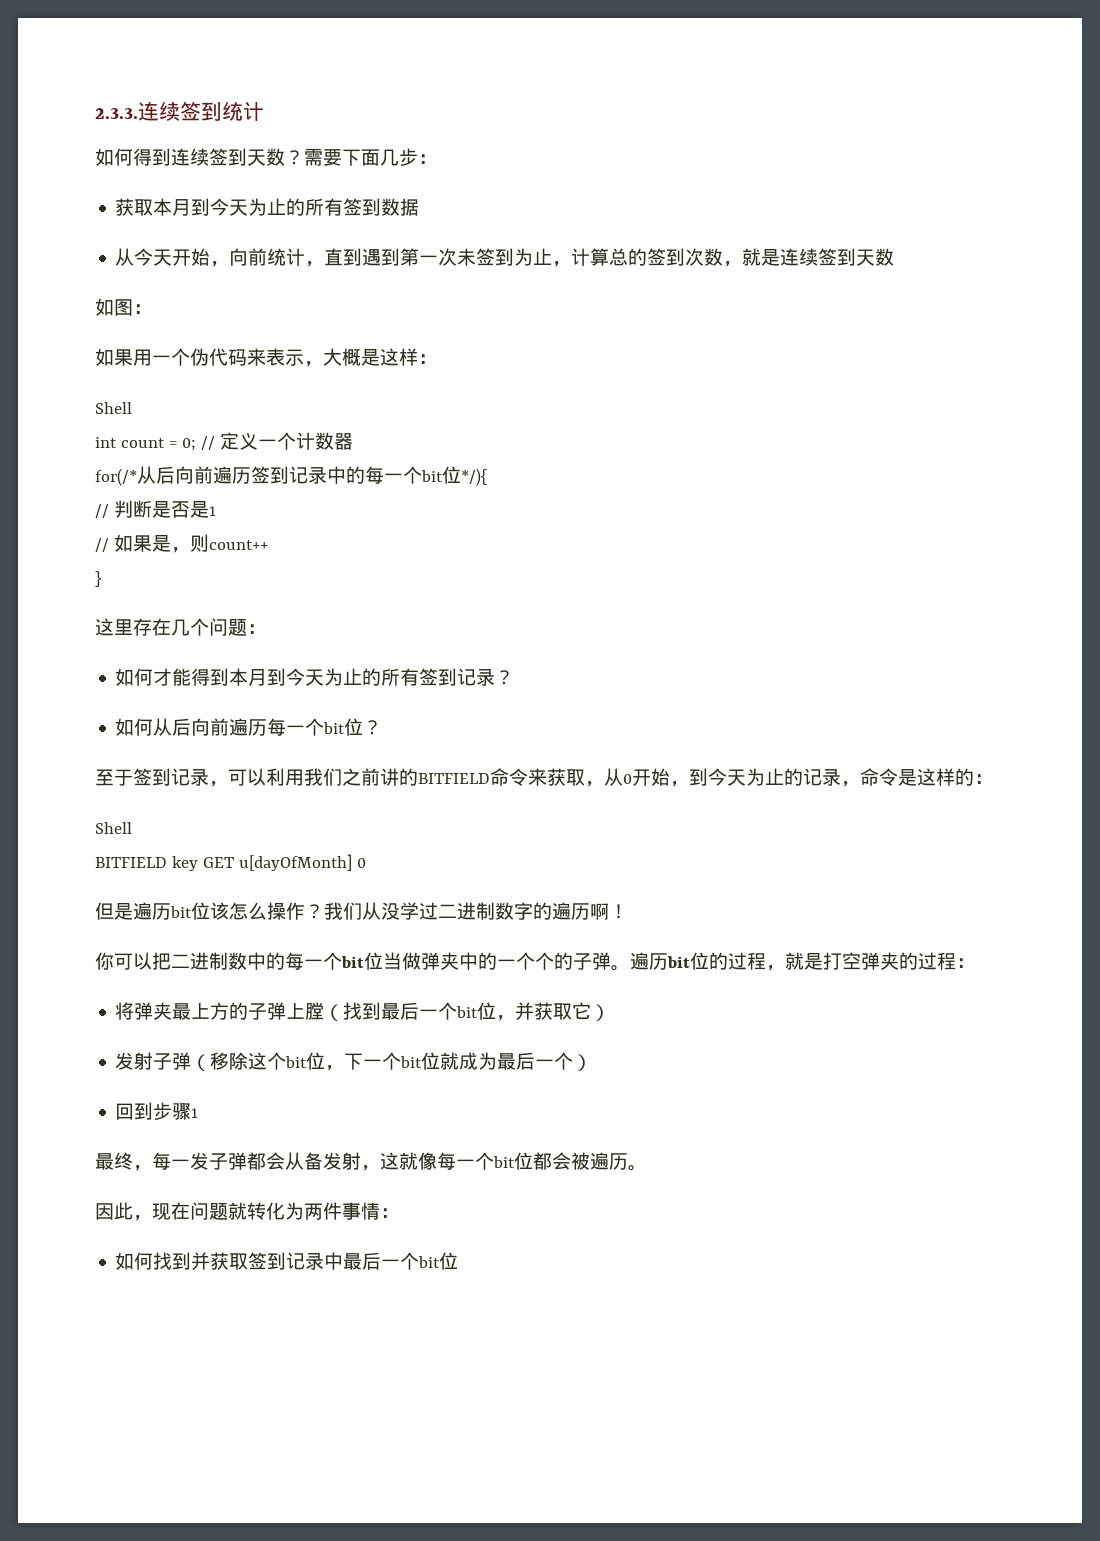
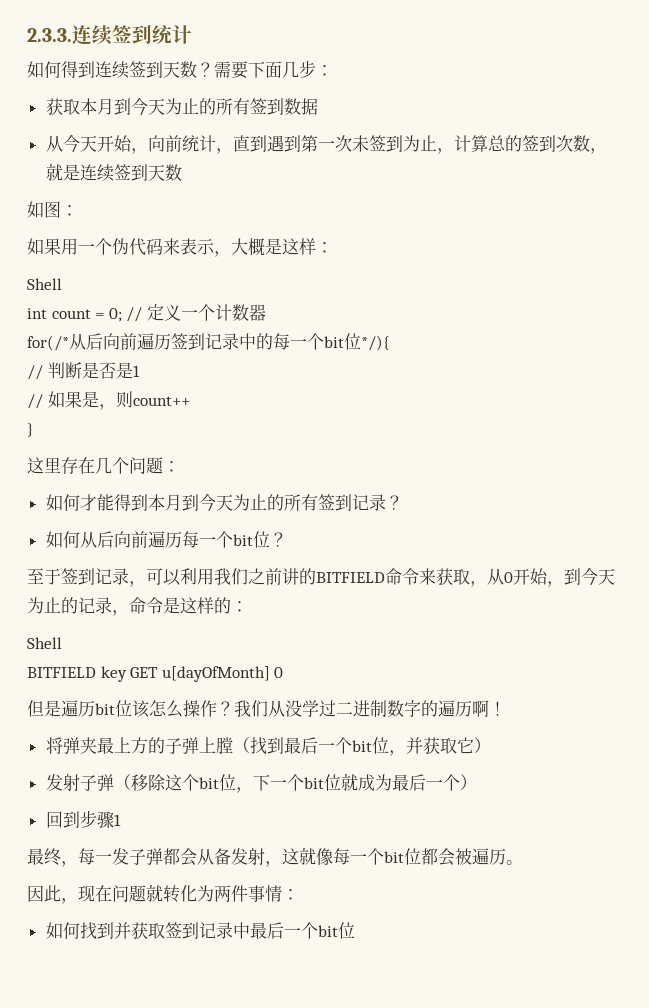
[95,952,975,971] // 你可以把二进制数中的每一个bit位当做弹夹中的一个个的子弹。遍历bit位的过程，就是打空弹夹的过程： -> (506, 708) none

